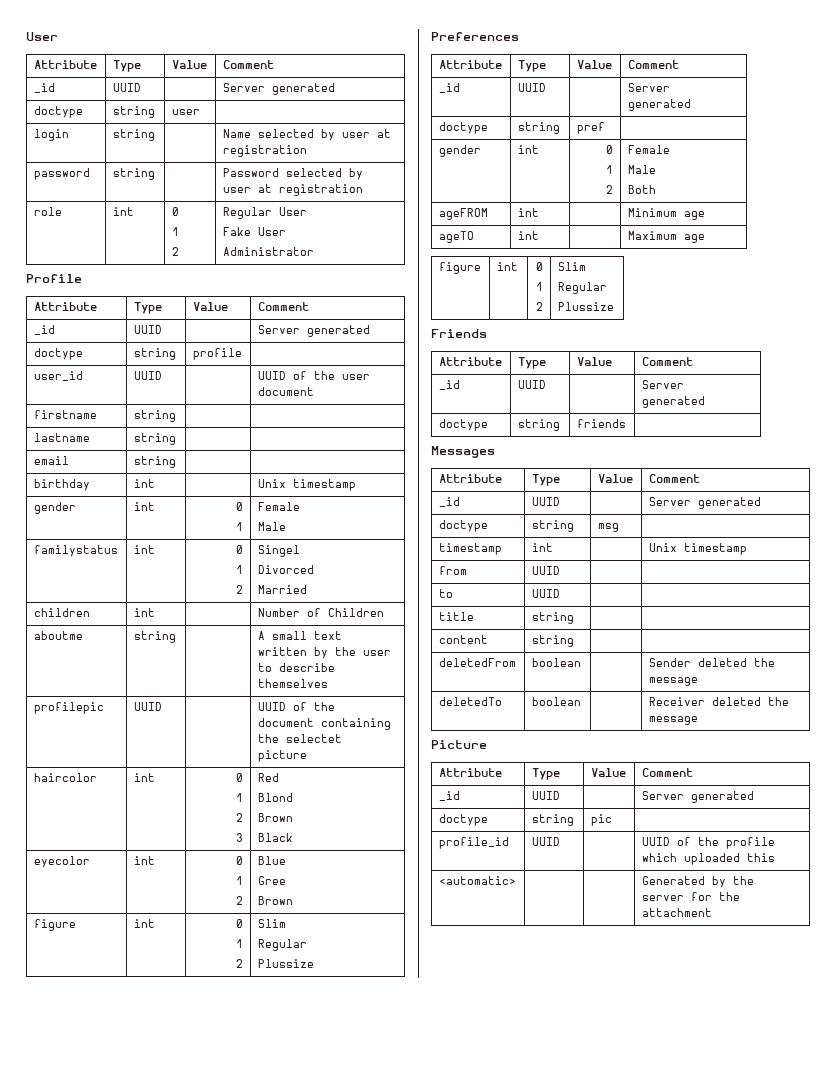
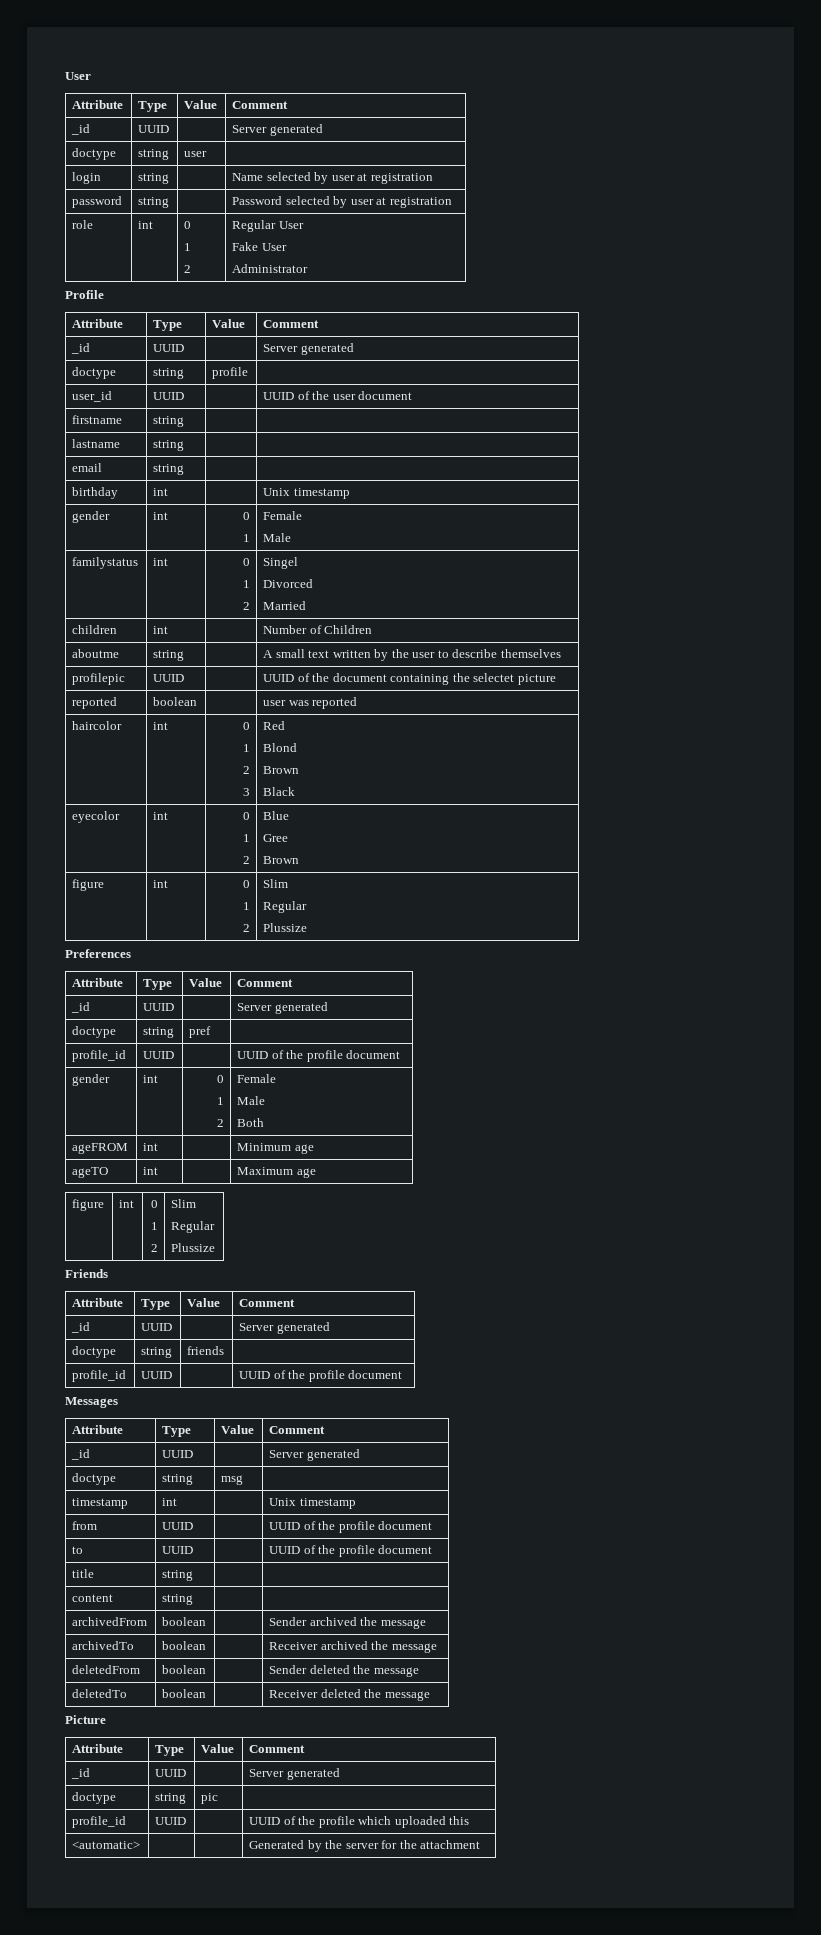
(307, 756) none -> [72,697,118,709] [153,697,198,706] [263,697,358,709] // reported | boolean | | user was reported
(605, 128) none -> [72,1050,127,1062] [143,1051,175,1059] [237,1050,401,1062] // profile_id | UUID | | UUID of the profile document
(626, 423) none -> [72,1370,127,1382] [141,1371,173,1379] [239,1370,403,1382] // profile_id | UUID | | UUID of the profile document
[438,589,453,598] [531,589,560,598] [438,612,474,621] [531,612,574,624] [438,635,488,644] [531,635,574,647] // to | UUID | | // title | string | | // content | string | | -> [269,1521,433,1533] [72,1546,84,1554] [162,1546,194,1554] [269,1545,433,1557] [72,1569,95,1578] [162,1570,194,1581] [72,1594,114,1602] [162,1594,194,1605] [72,1617,148,1626] [162,1617,207,1626] [269,1617,426,1629] [72,1641,135,1650] [162,1641,207,1650] [269,1641,437,1653] UUID of the profile document // to | UUID | | UUID of the profile document // title | string | | // content | string | | // archivedFrom | boolean | | Sender archived the message // archivedTo | boolean | | Receiver archived the message

